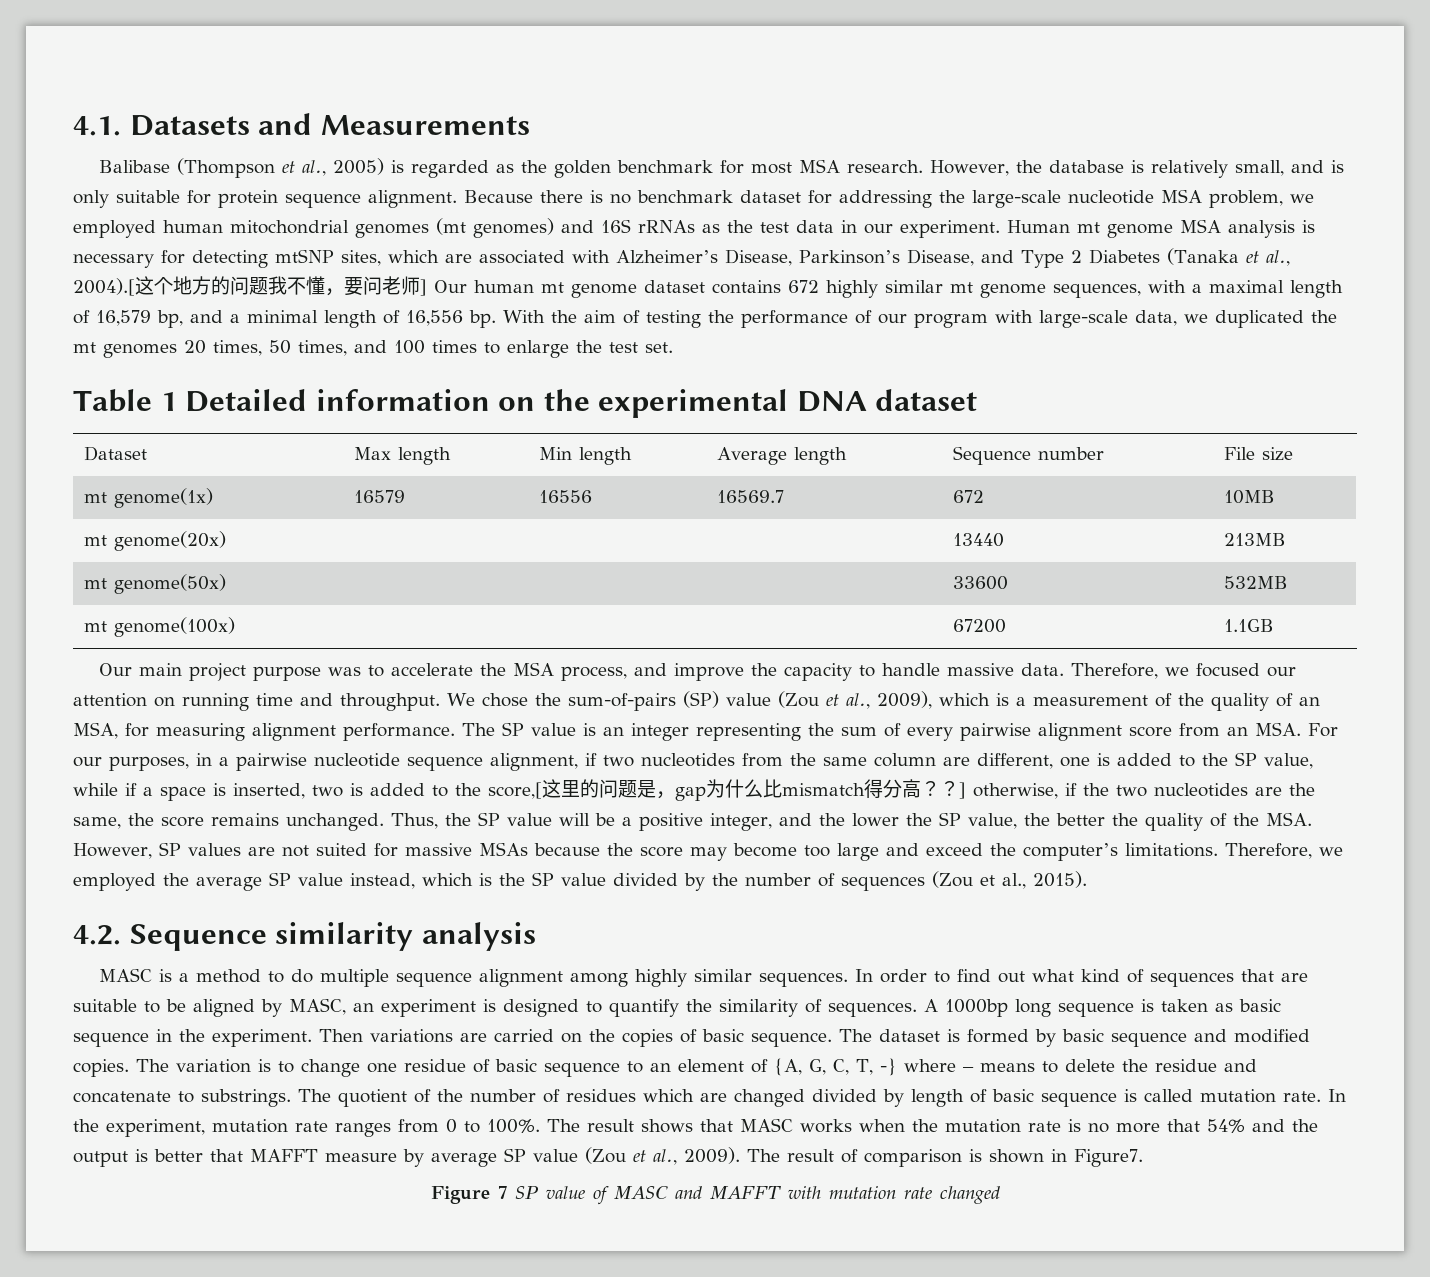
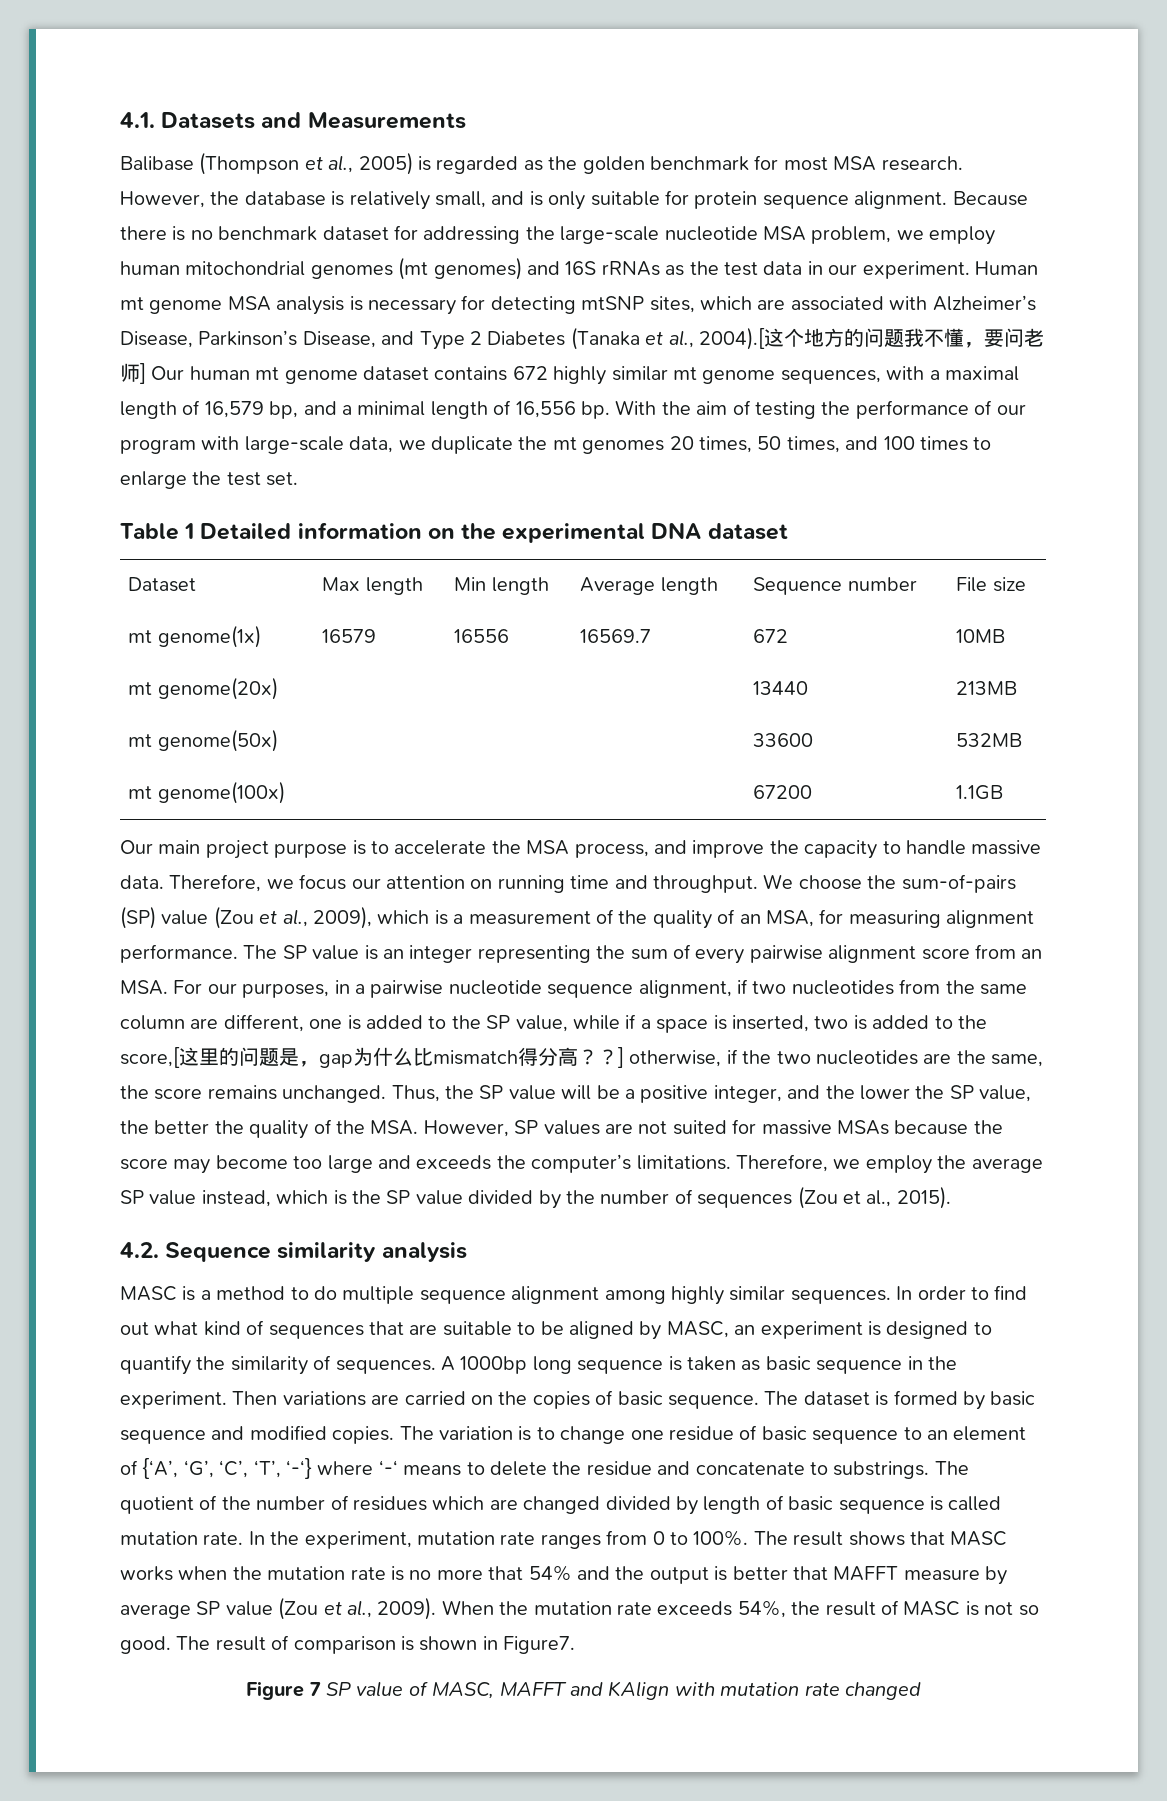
[73,220,156,238] employed -> [929,226,996,245] employ
[1215,310,1304,328] duplicated -> [431,436,513,454] duplicate
[327,667,361,676] was -> [352,840,366,855] is
[1195,663,1260,677] focused -> [299,874,347,890] focus
[481,693,528,707] chose -> [798,875,862,890] choose
[925,843,983,856] exceed -> [416,1155,492,1170] exceeds
[73,873,156,891] employed -> [865,1155,932,1174] employ
[774,1058,974,1076] {A, G, C, T, -} where – -> [142,1458,398,1479] {‘A’, ‘G’, ‘C’, ‘T’, ‘-‘} where ‘-‘
(740, 1155) none -> [441,1600,1039,1618] [120,1636,171,1654] When the mutation rate exceeds 54%, the result of MASC is not so good.
[613,1186,781,1199] MASC and MAFFT -> [432,1681,670,1700] MASC, MAFFT and KAlign

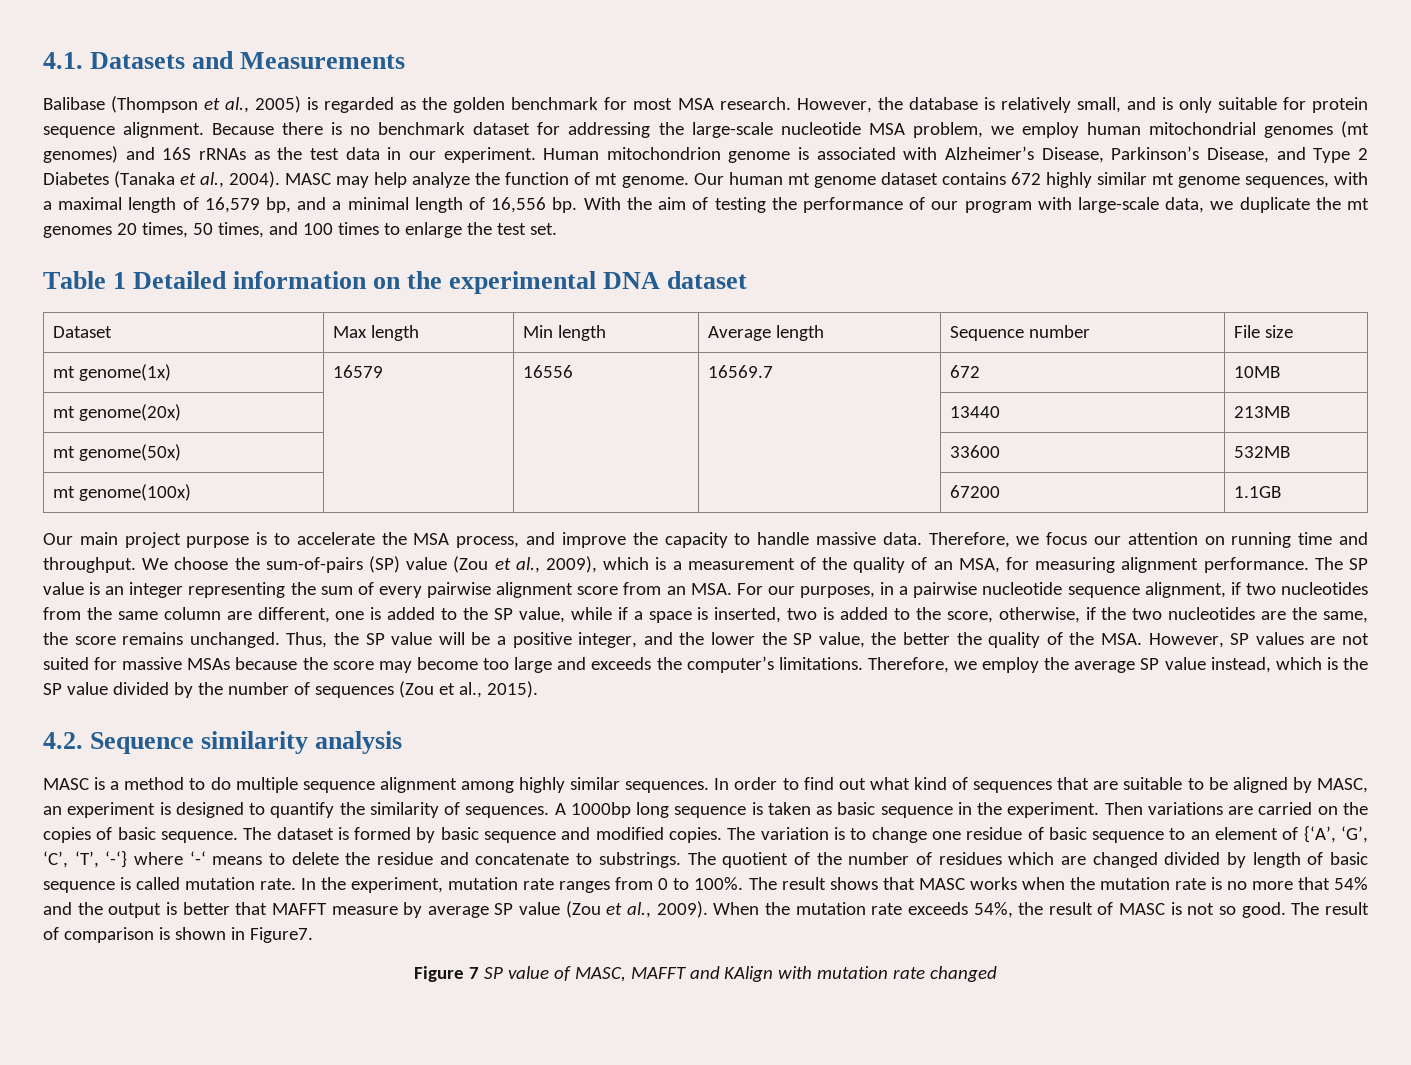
[120,295,786,315] mt genome MSA analysis is necessary for detecting mtSNP sites, which are -> [606,147,810,163] mitochondrion genome is
[698,327,1044,350] [120,363,146,384] 2004).[这个地方的问题我不懂，要问老师] -> [229,171,689,188] 2004). MASC may help analyze the function of mt genome.
[120,1047,624,1068] score,[这里的问题是，gap为什么比mismatch得分高？？] -> [946,611,993,623] score,

